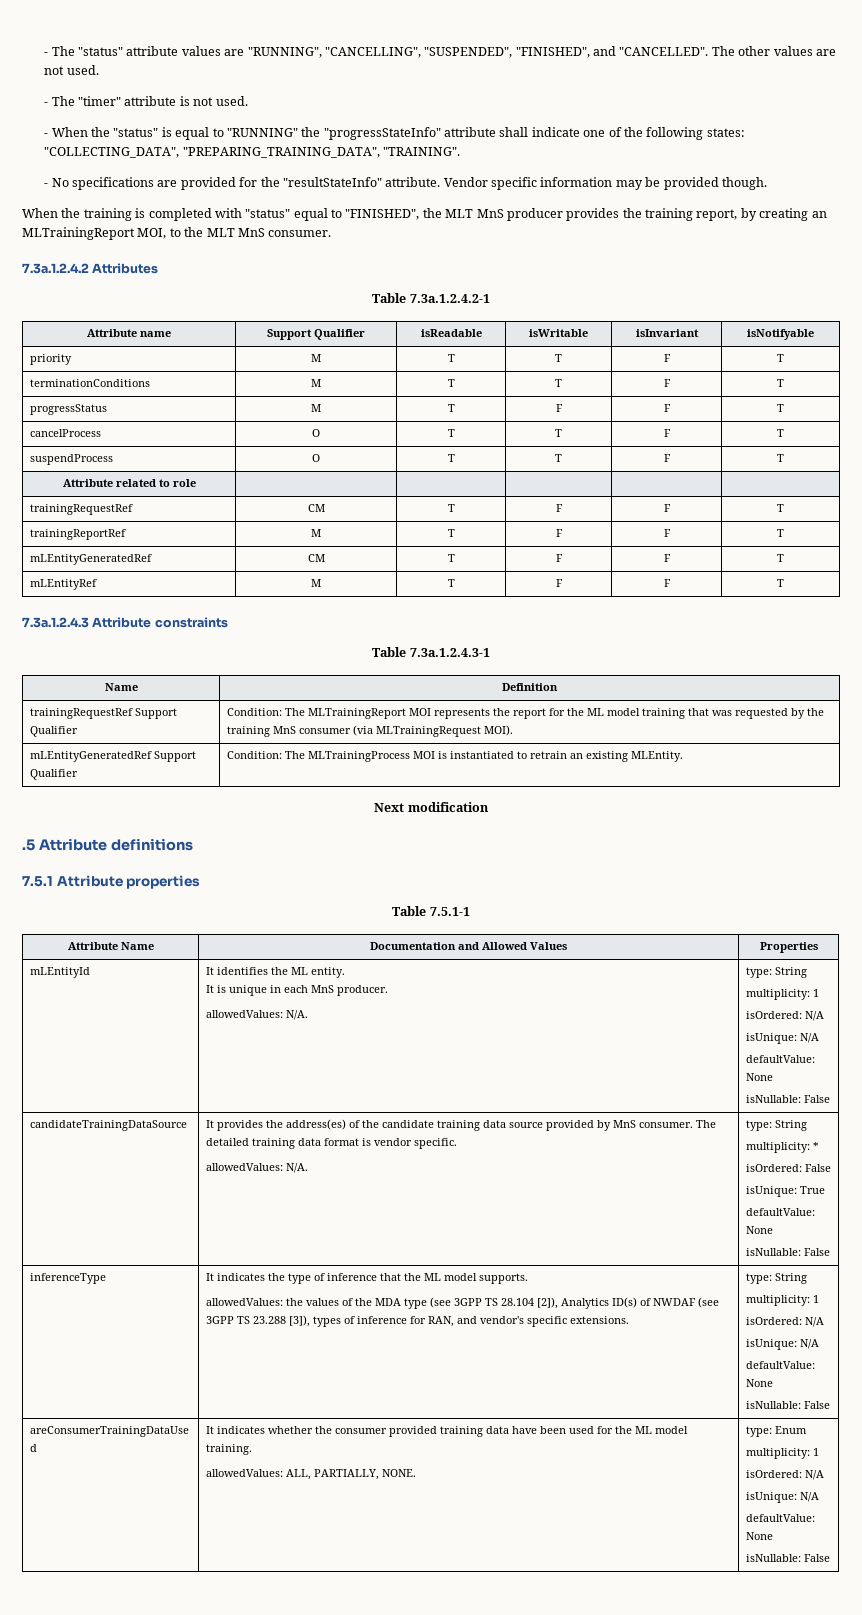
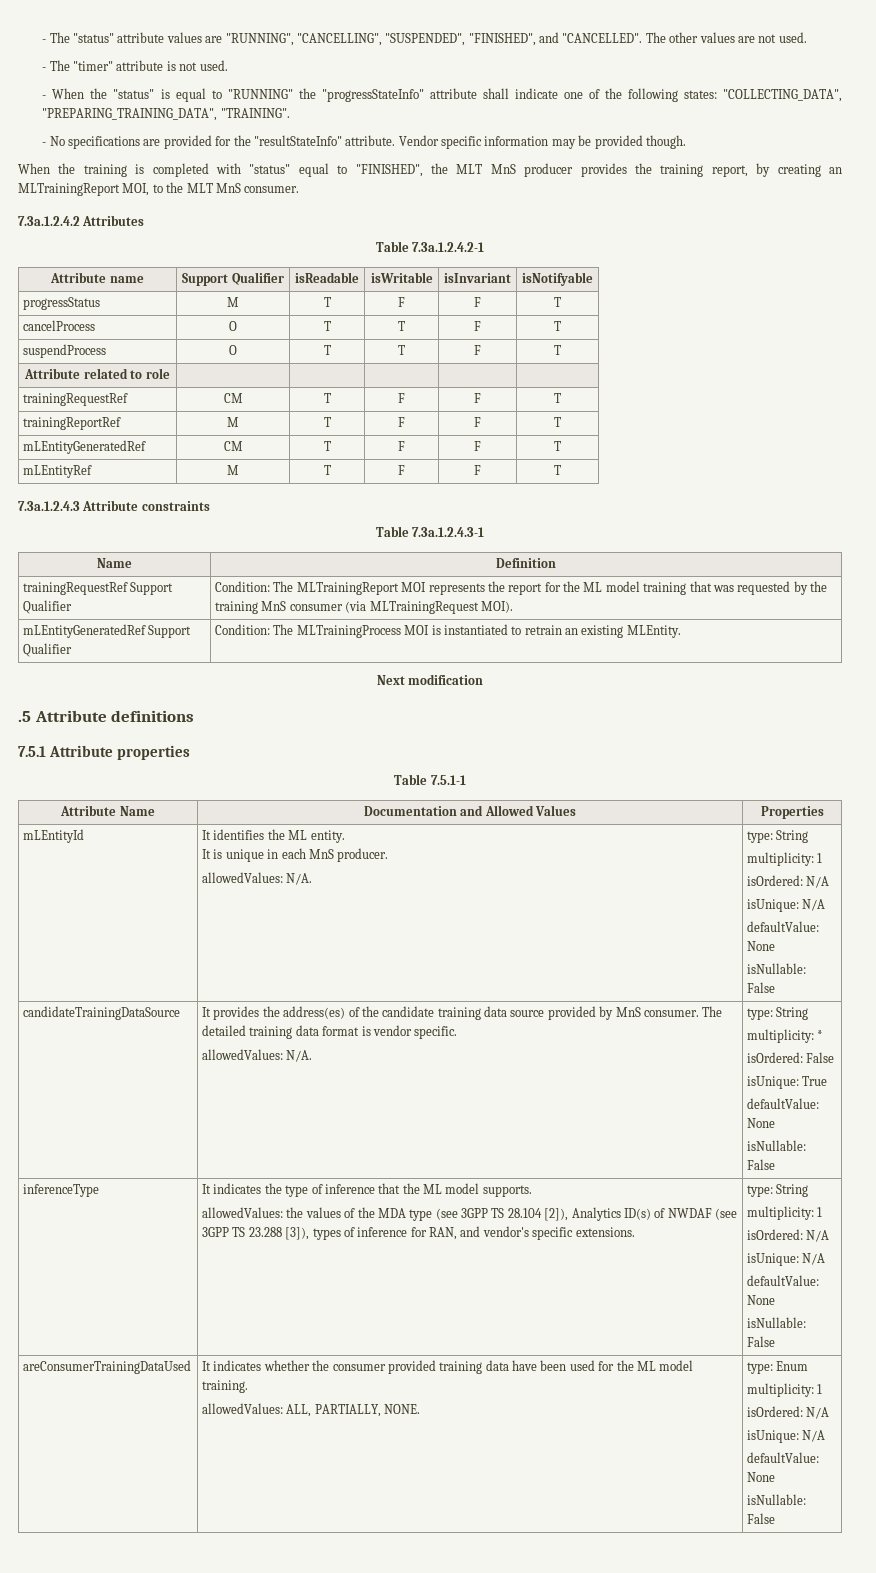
[29,354,72,365] [311,354,321,362] [447,354,455,362] [555,354,562,362] [663,354,671,362] [777,354,784,362] [29,379,150,387] [311,379,321,387] [447,379,455,387] [555,379,562,387] [663,379,671,387] [777,379,784,387] // priority | M | T | T | F | T // terminationConditions | M | T | T | F | T -> (593, 279) none

